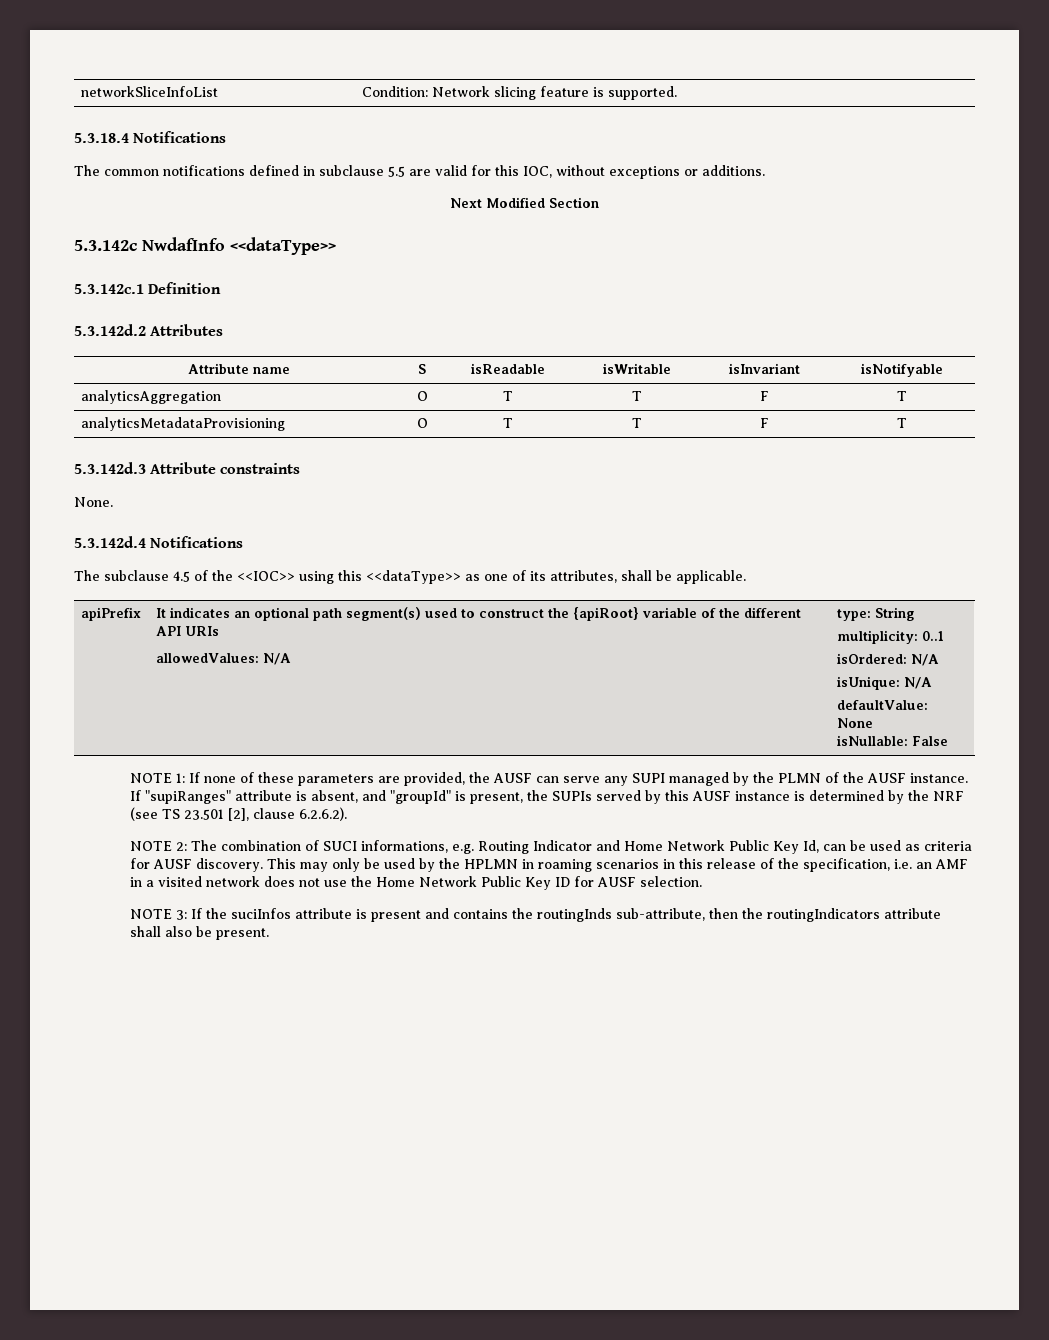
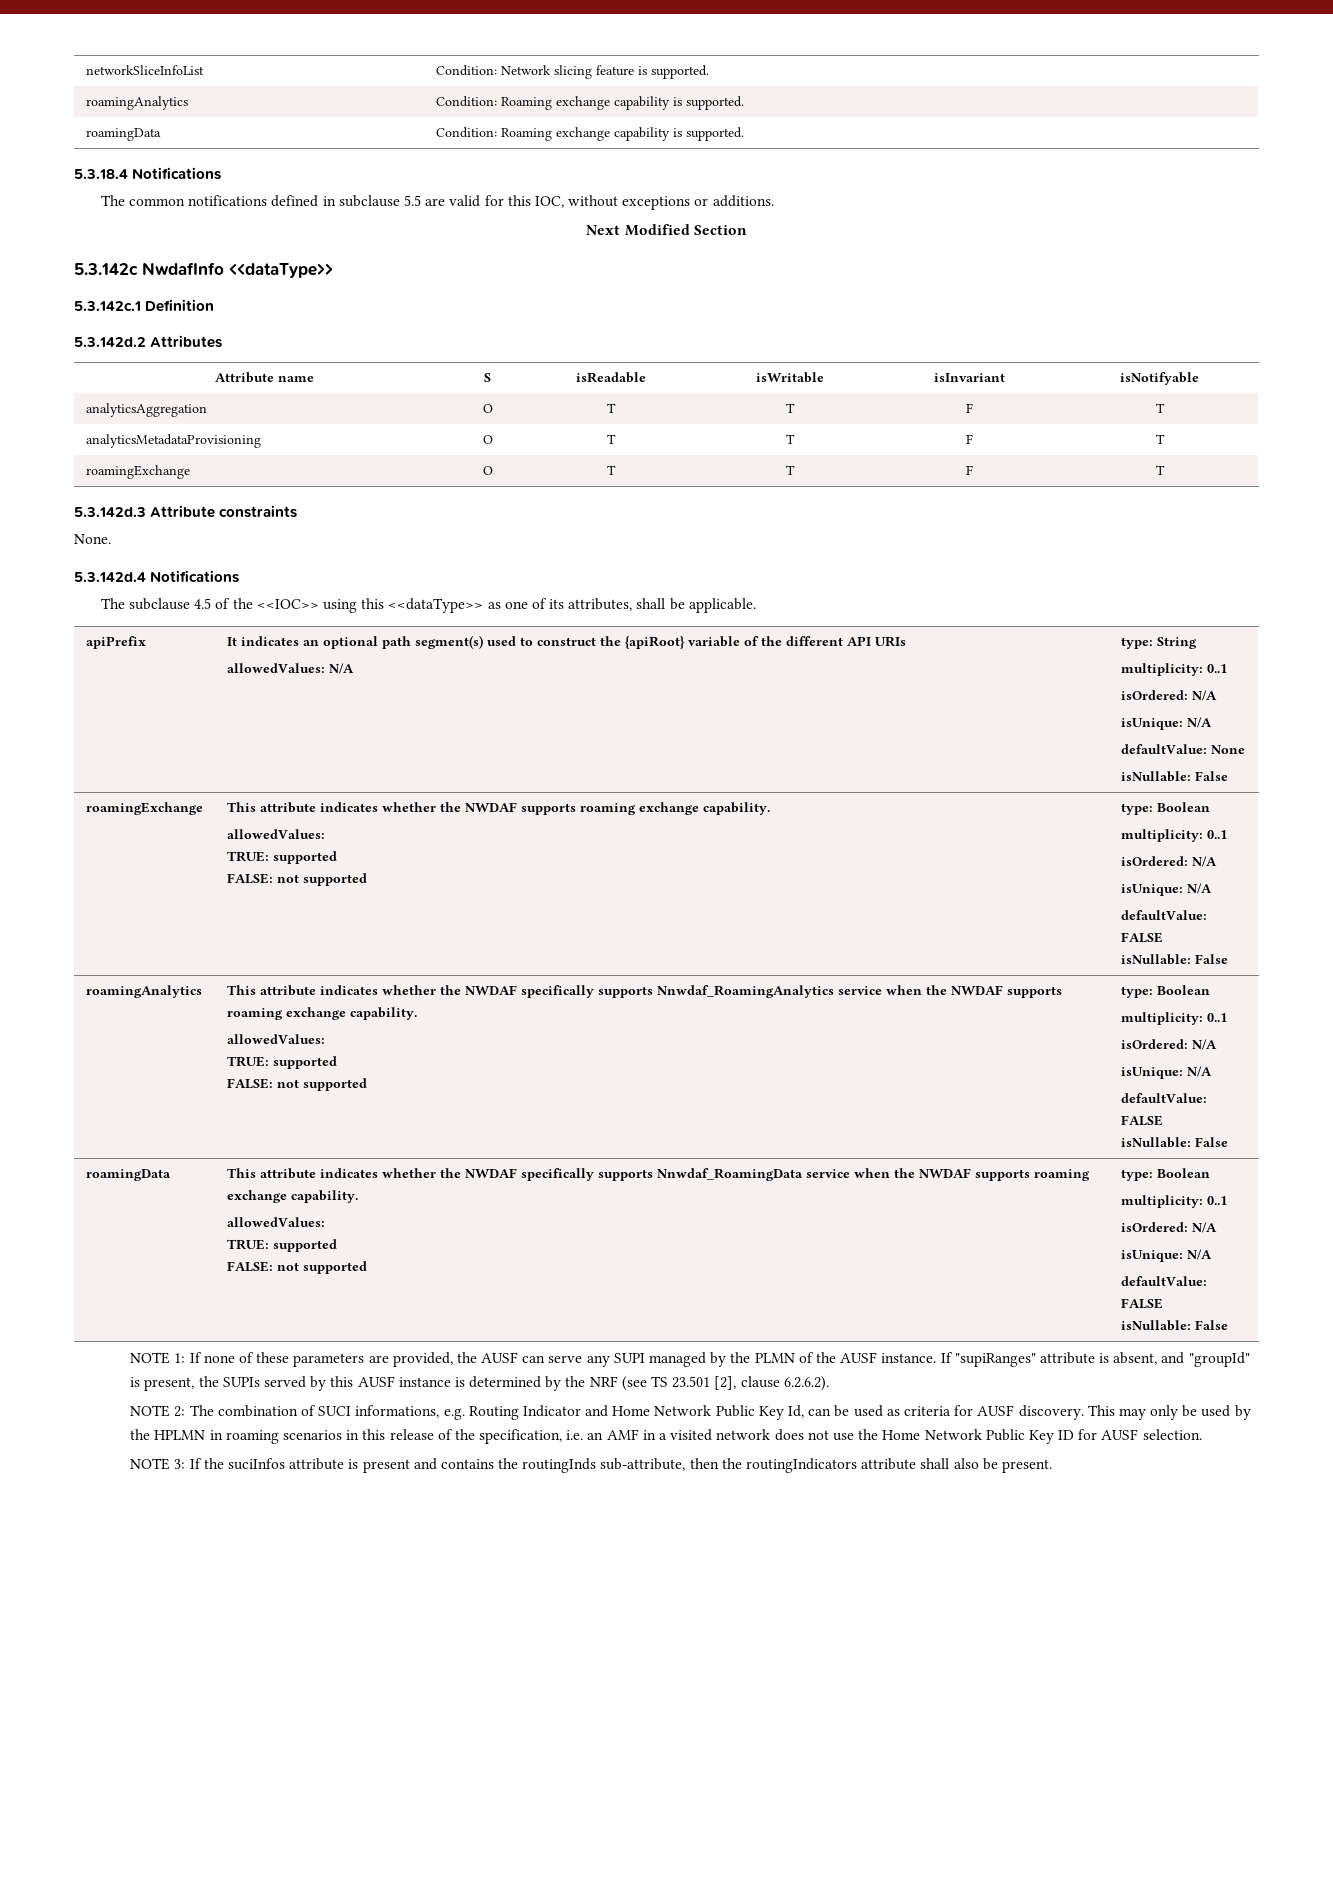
(678, 93) none -> [85,96,188,110] [435,96,744,110] [85,128,161,141] [435,127,744,141] // roamingAnalytics | Condition: Roaming exchange capability is supported. // roamingData | Condition: Roaming exchange capability is supported.
(907, 423) none -> [85,465,190,479] [482,466,493,475] [607,465,616,475] [785,465,795,475] [965,465,973,475] [1155,465,1165,475] // roamingExchange | O | T | T | F | T
(949, 741) none -> [85,802,203,815] [226,802,770,815] [226,829,325,839] [226,851,337,864] [226,873,367,886] [1120,802,1210,815] [1120,829,1227,842] [1120,856,1217,867] [1120,883,1212,896] [1120,910,1207,920] [1120,932,1163,943] [1120,954,1228,965] [85,985,202,998] [226,985,1062,998] [226,1007,417,1020] [226,1034,325,1044] [226,1056,337,1069] [226,1078,367,1091] [1120,985,1210,998] [1120,1012,1227,1025] [1120,1039,1217,1050] [1120,1066,1212,1079] [1120,1093,1207,1103] [1120,1115,1163,1126] [1120,1137,1228,1148] [85,1169,171,1181] [226,1168,1090,1181] [226,1190,358,1203] [226,1217,325,1227] [226,1239,337,1252] [226,1261,367,1274] [1120,1168,1210,1181] [1120,1195,1227,1208] [1120,1222,1217,1233] [1120,1249,1212,1262] [1120,1276,1207,1286] [1120,1298,1163,1309] [1120,1320,1228,1331] // roamingExchange | This attribute indicates whether the NWDAF supports roaming exchange capability. // allowedValues: // TRUE: supported // FALSE: not supported | type: Boolean // multiplicity: 0..1 // isOrdered: N/A // isUnique: N/A // defaultValue: FALSE // isNullable: False // roamingAnalytics | This attribute indicates whether the NWDAF specifically supports Nnwdaf_RoamingAnalytics service when the NWDAF supports roaming exchange capability. // allowedValues: // TRUE: supported // FALSE: not supported | type: Boolean // multiplicity: 0..1 // isOrdered: N/A // isUnique: N/A // defaultValue: FALSE // isNullable: False // roamingData | This attribute indicates whether the NWDAF specifically supports Nnwdaf_RoamingData service when the NWDAF supports roaming exchange capability. // allowedValues: // TRUE: supported // FALSE: not supported | type: Boolean // multiplicity: 0..1 // isOrdered: N/A // isUnique: N/A // defaultValue: FALSE // isNullable: False

